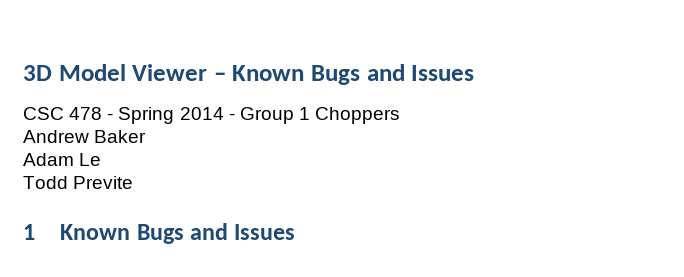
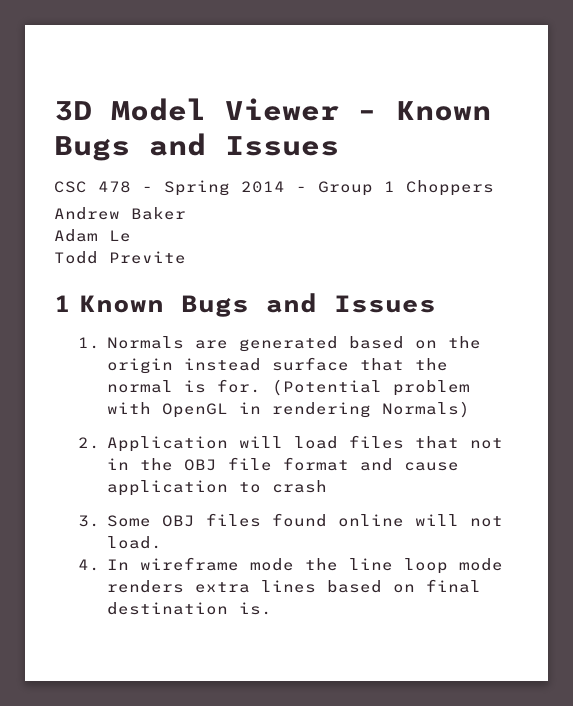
(296, 232) none -> [77,336,482,352] [107,357,449,374] [107,379,471,396] [107,401,471,418] [77,435,504,452] [107,457,460,471] [107,480,328,496] [77,513,504,527] [107,536,163,549] [77,557,504,574] [107,579,482,593] [107,602,273,615] // 1. Normals are generated based on the origin instead surface that the normal is for. (Potential problem with OpenGL in rendering Normals) // 2. Application will load files that not in the OBJ file format and cause application to crash // 3. Some OBJ files found online will not load. // 4. In wireframe mode the line loop mode renders extra lines based on final destination is.

